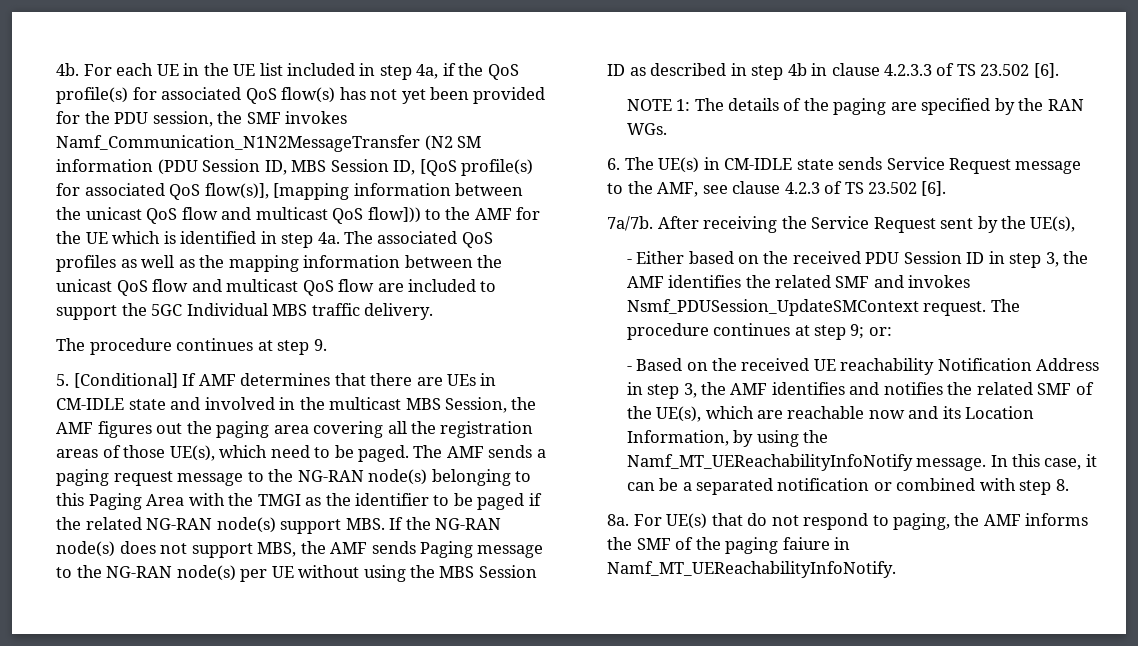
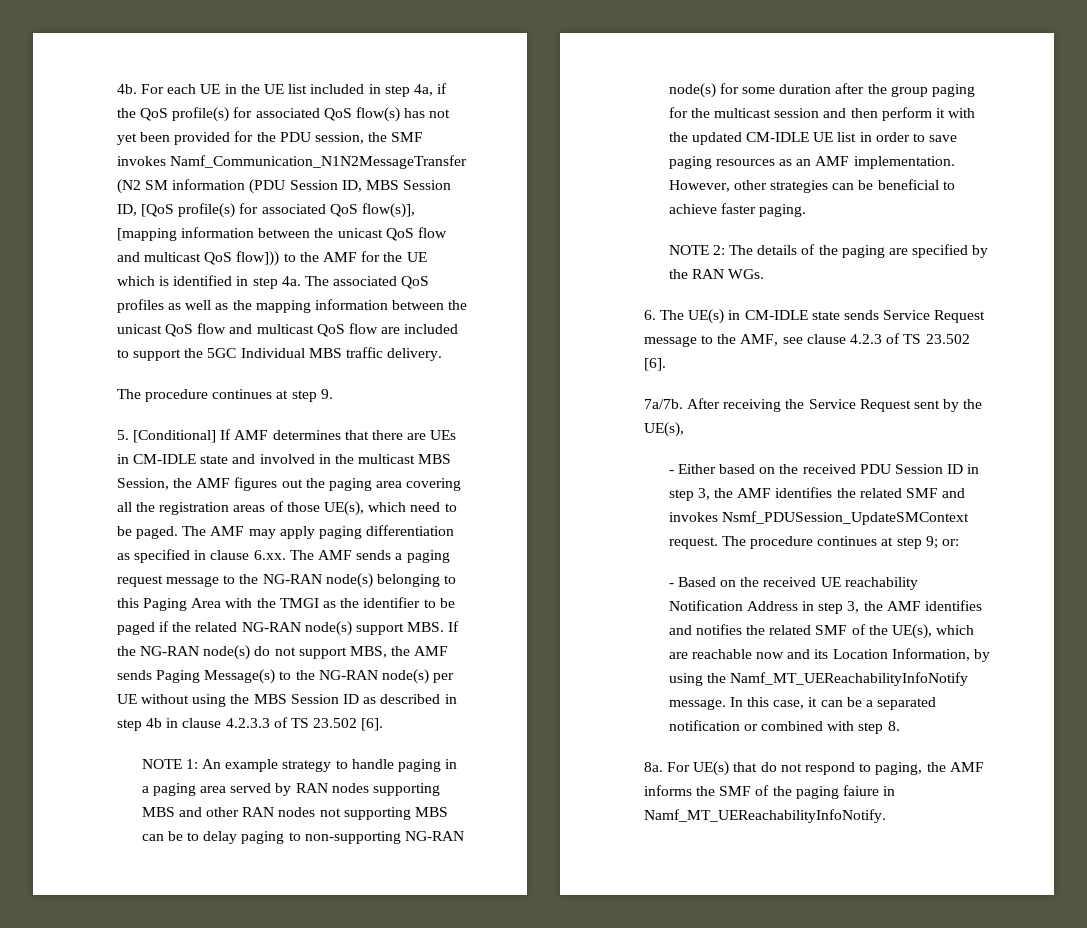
(484, 452) none -> [248,525,455,539] [116,549,352,563] may apply paging differentiation as specified in clause 6.xx. The AMF
[119,541,156,554] does -> [254,646,271,656] do
[477,545,544,558] message -> [204,669,276,684] Message(s)
(691, 105) none -> [202,759,458,772] [141,783,441,796] [141,807,449,820] [141,831,465,844] [668,83,976,98] [668,107,976,121] [668,132,958,145] [668,156,955,169] [668,179,955,193] [668,203,807,217] [668,245,725,255] An example strategy to handle paging in a paging area served by RAN nodes supporting MBS and other RAN nodes not supporting MBS can be to delay paging to non-supporting NG-RAN node(s) for some duration after the group paging for the multicast session and then perform it with the updated CM-IDLE UE list in order to save paging resources as an AMF implementation. However, other strategies can be beneficial to achieve faster paging. // NOTE 2:

